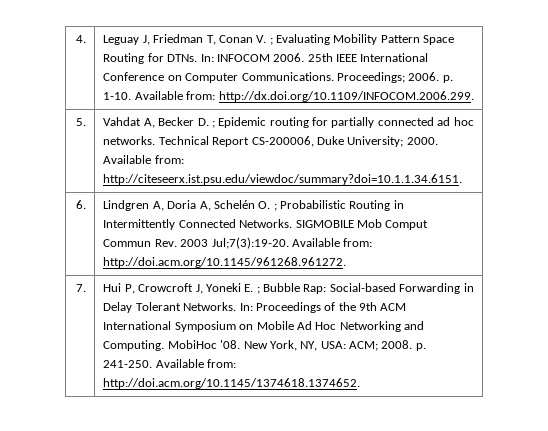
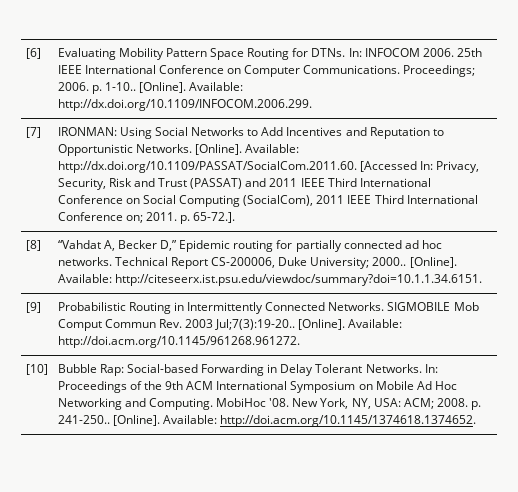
[75,35,86,43] [103,34,273,45] 4. | Leguay J, Friedman T, Conan V. ; -> [25,48,41,59] [6] |
[103,91,474,102] [75,118,86,126] [103,117,215,128] 1-10. Available from: http://dx.doi.org/10.1109/INFOCOM.2006.299. // 5. | Vahdat A, Becker D. ; -> [104,82,244,93] [57,99,312,111] [25,127,41,138] [57,127,444,139] [57,144,300,156] [57,161,480,173] [57,178,431,190] [57,195,478,207] [57,212,236,224] [25,240,41,251] [57,240,178,251] 1-10.. [Online]. Available: http://dx.doi.org/10.1109/INFOCOM.2006.299. // [7] | IRONMAN: Using Social Networks to Add Incentives and Reputation to Opportunistic Networks. [Online]. Available: http://dx.doi.org/10.1109/PASSAT/SocialCom.2011.60. [Accessed In: Privacy, Security, Risk and Trust (PASSAT) and 2011 IEEE Third International Conference on Social Computing (SocialCom), 2011 IEEE Third International Conference on; 2011. p. 65-72.]. // [8] | “Vahdat A, Becker D,”
[406,137,438,145] [103,155,184,164] [103,174,463,185] [75,200,86,209] [103,200,277,211] 2000. Available from: http://citeseerx.ist.psu.edu/viewdoc/summary?doi=10.1.1.34.6151. // 6. | Lindgren A, Doria A, Schelén O. ; -> [372,257,457,268] [57,274,482,286] [25,302,41,313] 2000.. [Online]. Available: http://citeseerx.ist.psu.edu/viewdoc/summary?doi=10.1.1.34.6151. // [9] |
[211,237,373,249] [103,257,347,268] [75,284,86,292] [103,283,260,294] Jul;7(3):19-20. Available from: http://doi.acm.org/10.1145/961268.961272. // 7. | Hui P, Crowcroft J, Yoneki E. ; -> [215,319,403,330] [57,336,300,348] [25,364,48,375] Jul;7(3):19-20.. [Online]. Available: http://doi.acm.org/10.1145/961268.961272. // [10] |
[103,359,237,368] 241-250. Available from: -> [57,415,217,426] 241-250.. [Online]. Available:

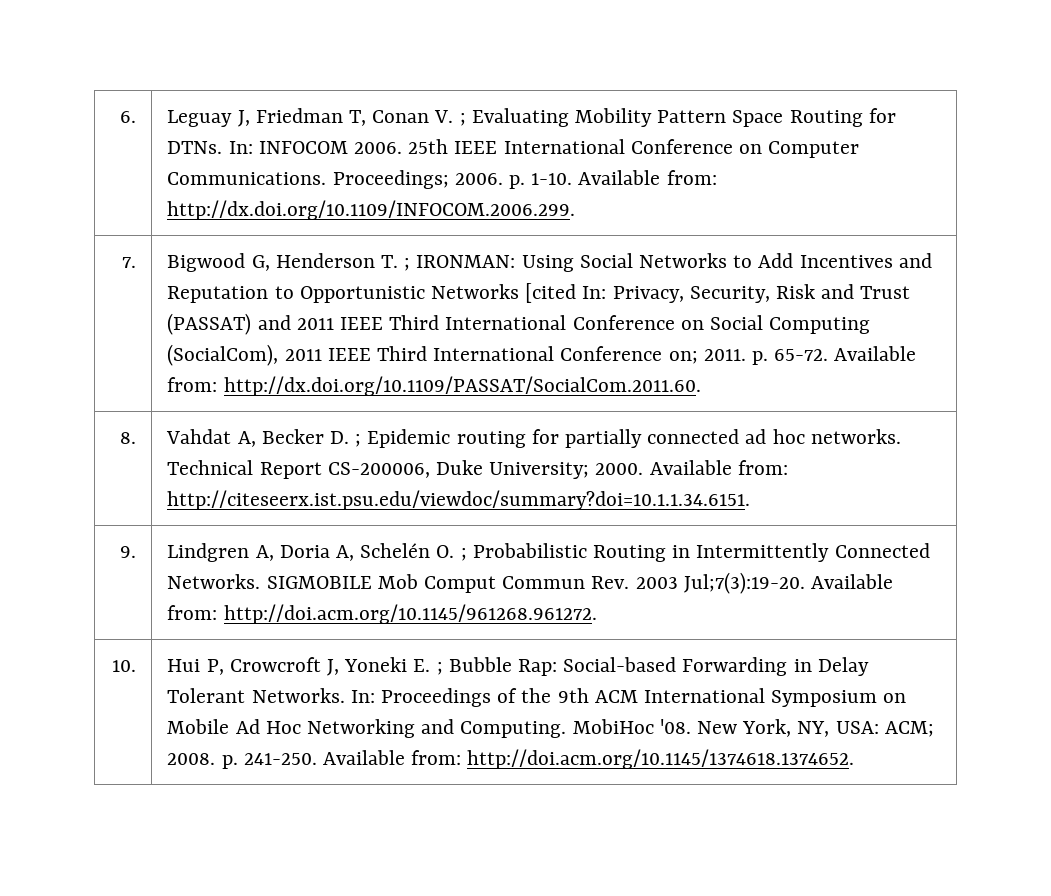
[25,48,41,59] [6] | -> [119,111,136,123] [167,108,466,127] 6. | Leguay J, Friedman T, Conan V. ;
[104,82,244,93] [57,99,312,111] [25,127,41,138] 1-10.. [Online]. Available: http://dx.doi.org/10.1109/INFOCOM.2006.299. // [7] | -> [531,170,717,185] [167,200,576,220] [121,257,136,268] [167,253,411,272] 1-10. Available from: http://dx.doi.org/10.1109/INFOCOM.2006.299. // 7. | Bigwood G, Henderson T. ;
[135,144,300,155] [57,161,417,173] Networks. [Online]. Available: http://dx.doi.org/10.1109/PASSAT/SocialCom.2011.60. [Accessed -> [430,283,577,303] Networks [cited
[193,212,236,223] [25,240,41,251] [57,240,178,251] 65-72.]. // [8] | “Vahdat A, Becker D,” -> [774,346,917,361] [167,376,701,396] [119,432,136,444] [166,429,362,447] 65-72. Available from: http://dx.doi.org/10.1109/PASSAT/SocialCom.2011.60. // 8. | Vahdat A, Becker D. ;
[372,257,457,268] [57,274,482,286] [25,302,41,313] 2000.. [Online]. Available: http://citeseerx.ist.psu.edu/viewdoc/summary?doi=10.1.1.34.6151. // [9] | -> [595,460,788,475] [167,490,751,510] [119,546,136,558] [167,543,467,562] 2000. Available from: http://citeseerx.ist.psu.edu/viewdoc/summary?doi=10.1.1.34.6151. // 9. | Lindgren A, Doria A, Schelén O. ;
[215,319,403,330] [57,336,300,348] [25,364,48,375] Jul;7(3):19-20.. [Online]. Available: http://doi.acm.org/10.1145/961268.961272. // [10] | -> [683,572,893,594] [167,604,597,624] [111,660,136,672] [167,657,443,676] Jul;7(3):19-20. Available from: http://doi.acm.org/10.1145/961268.961272. // 10. | Hui P, Crowcroft J, Yoneki E. ;
[57,415,217,426] 241-250.. [Online]. Available: -> [243,750,462,765] 241-250. Available from:

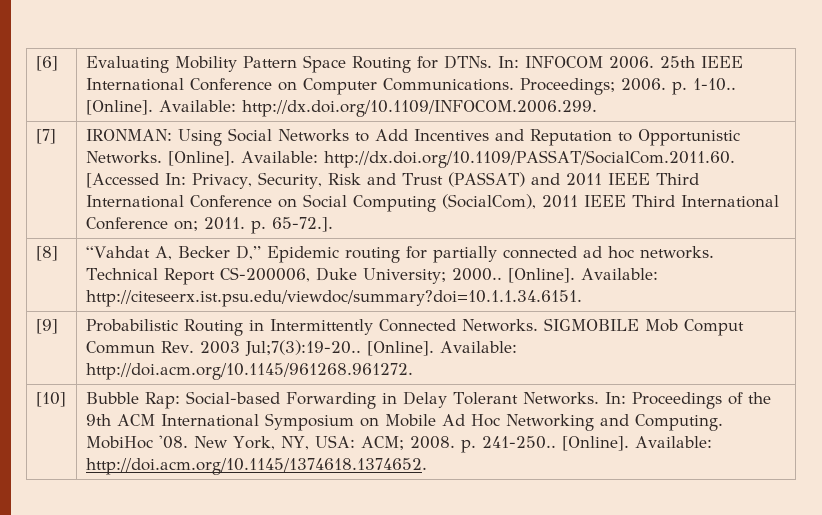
[119,111,136,123] [167,108,466,127] 6. | Leguay J, Friedman T, Conan V. ; -> [35,56,58,71] [6] |
[531,170,717,185] [167,200,576,220] [121,257,136,268] [167,253,411,272] 1-10. Available from: http://dx.doi.org/10.1109/INFOCOM.2006.299. // 7. | Bigwood G, Henderson T. ; -> [692,78,736,91] [85,100,597,117] [35,129,56,144] 1-10.. [Online]. Available: http://dx.doi.org/10.1109/INFOCOM.2006.299. // [7] |
[430,283,577,303] Networks [cited -> [85,150,735,168] [85,173,159,188] Networks. [Online]. Available: http://dx.doi.org/10.1109/PASSAT/SocialCom.2011.60. [Accessed
[774,346,917,361] [167,376,701,396] [119,432,136,444] [166,429,362,447] 65-72. Available from: http://dx.doi.org/10.1109/PASSAT/SocialCom.2011.60. // 8. | Vahdat A, Becker D. ; -> [271,217,333,232] [35,246,58,261] [85,245,261,260] 65-72.]. // [8] | “Vahdat A, Becker D,”
[595,460,788,475] [167,490,751,510] [119,546,136,558] [167,543,467,562] 2000. Available from: http://citeseerx.ist.psu.edu/viewdoc/summary?doi=10.1.1.34.6151. // 9. | Lindgren A, Doria A, Schelén O. ; -> [451,268,658,283] [85,290,582,307] [35,319,58,334] 2000.. [Online]. Available: http://citeseerx.ist.psu.edu/viewdoc/summary?doi=10.1.1.34.6151. // [9] |
[683,572,893,594] [167,604,597,624] [111,660,136,672] [167,657,443,676] Jul;7(3):19-20. Available from: http://doi.acm.org/10.1145/961268.961272. // 10. | Hui P, Crowcroft J, Yoneki E. ; -> [244,340,517,356] [85,363,413,380] [35,392,66,407] Jul;7(3):19-20.. [Online]. Available: http://doi.acm.org/10.1145/961268.961272. // [10] |
[243,750,462,765] 241-250. Available from: -> [481,436,712,451] 241-250.. [Online]. Available:

